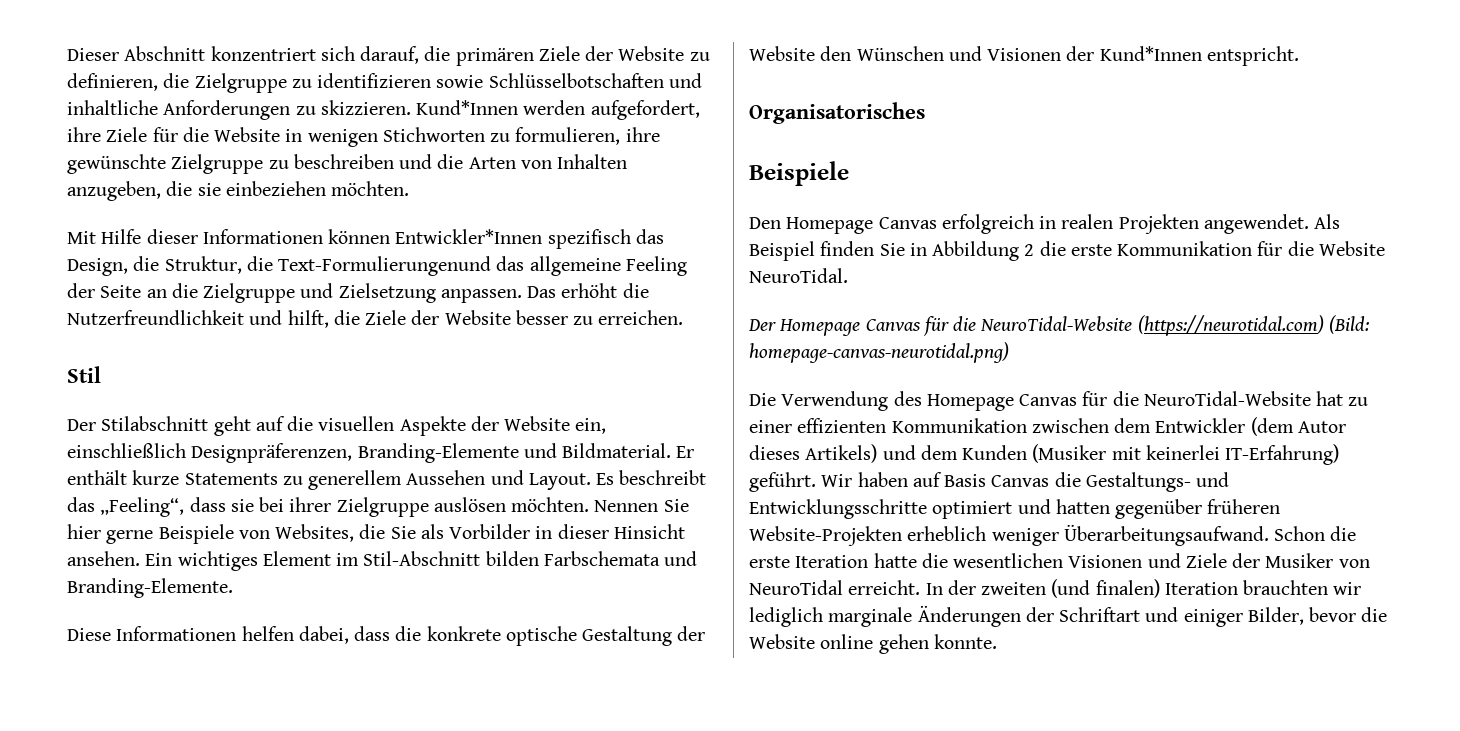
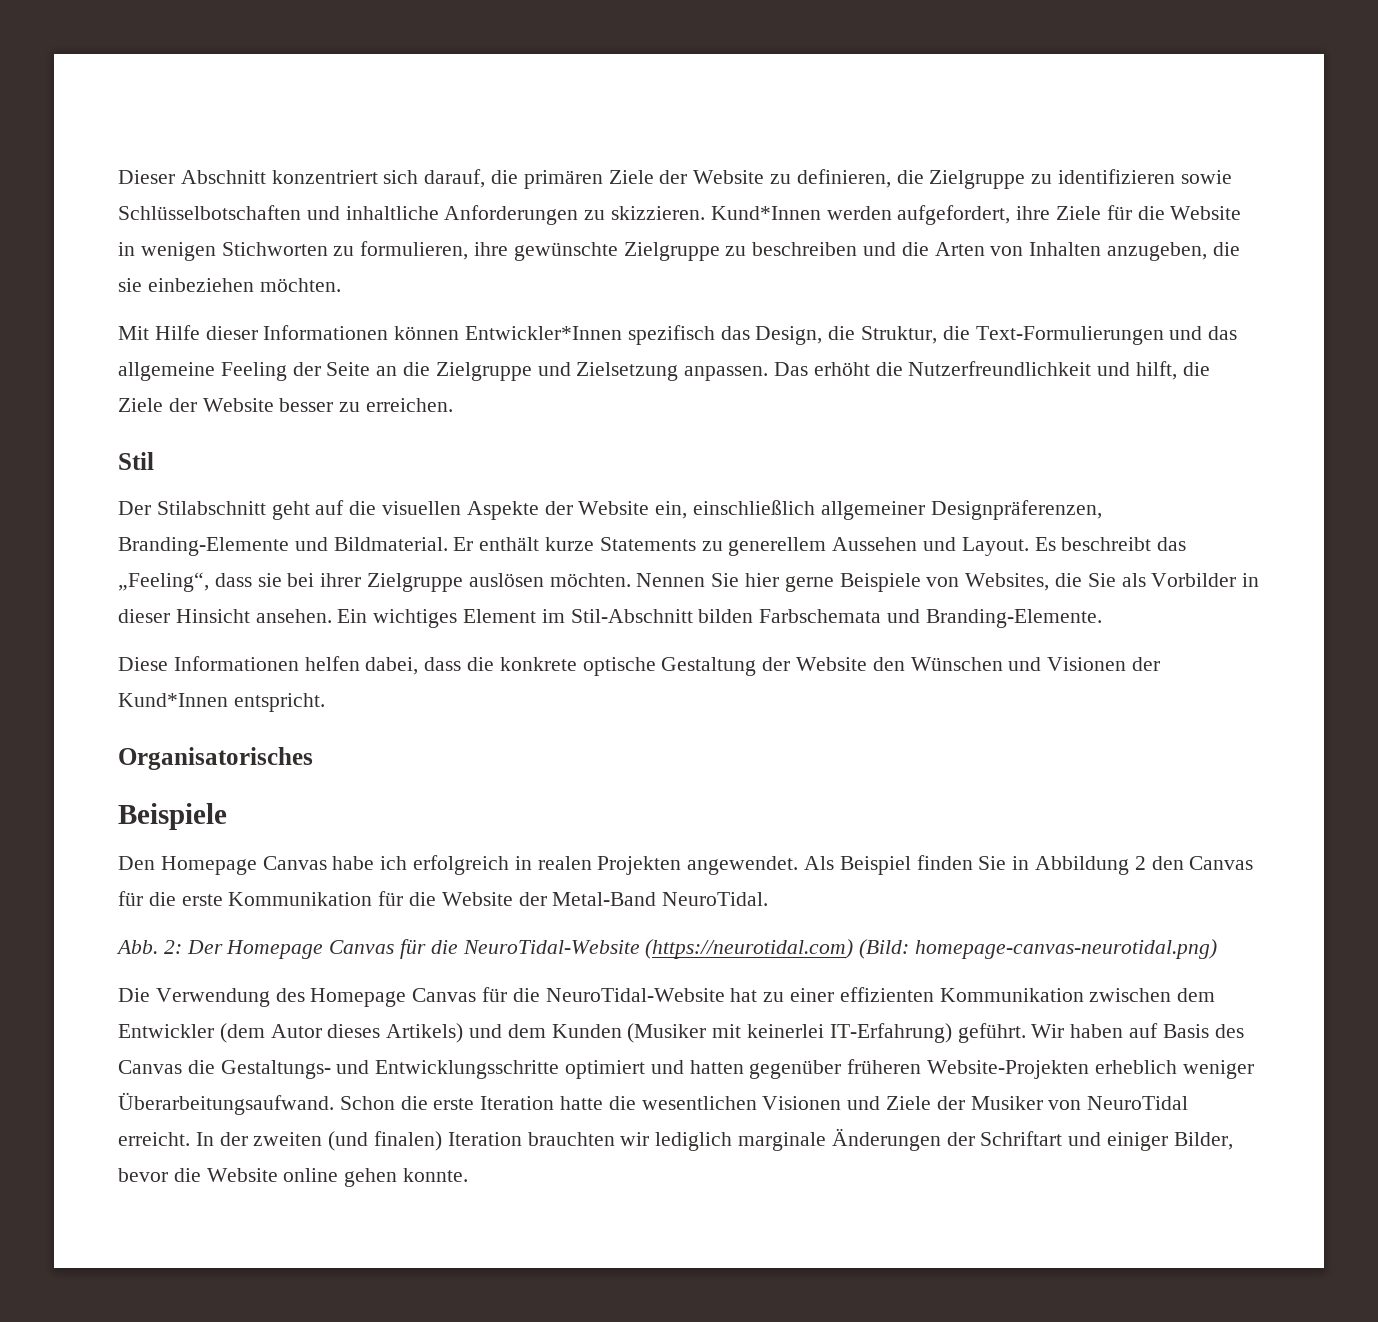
[278,256,492,276] Text-Formulierungenund -> [975,326,1203,345] Text-Formulierungen und
(186, 450) none -> [820,501,925,520] allgemeiner
(937, 223) none -> [332,856,408,870] habe ich
(1035, 250) none -> [1151,856,1254,870] [118,891,143,906] den Canvas für
(1385, 248) none -> [518,892,657,906] der Metal-Band
(848, 275) none -> [116,940,182,954] Abb. 2:
(987, 480) none -> [1214,1024,1244,1038] des

